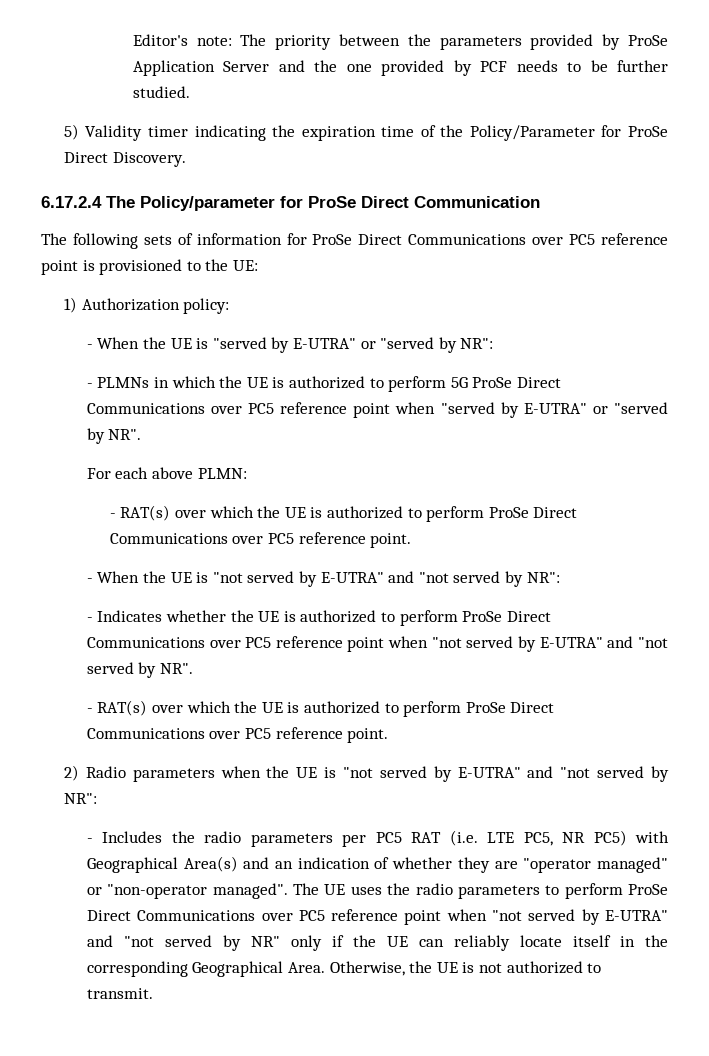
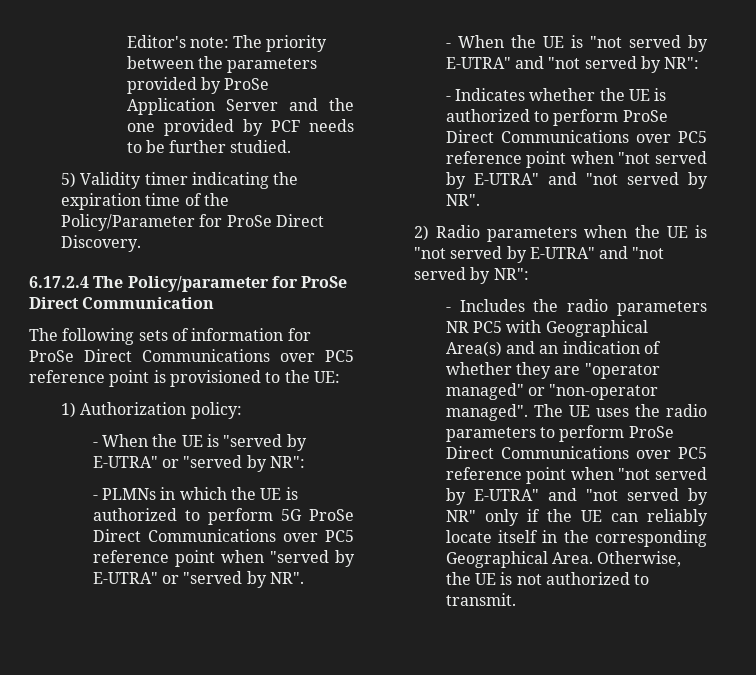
[86,467,247,479] [109,505,578,522] [109,532,412,548] // For each above PLMN: // - RAT(s) over which the UE is authorized to perform ProSe Direct Communications over PC5 reference point. -> (304, 578) none
[86,700,555,717] [86,727,389,743] // - RAT(s) over which the UE is authorized to perform ProSe Direct Communications over PC5 reference point. -> (480, 200) none
[342,830,627,847] per PC5 RAT (i.e. LTE PC5, NR PC5) -> [445,321,503,333] NR PC5

